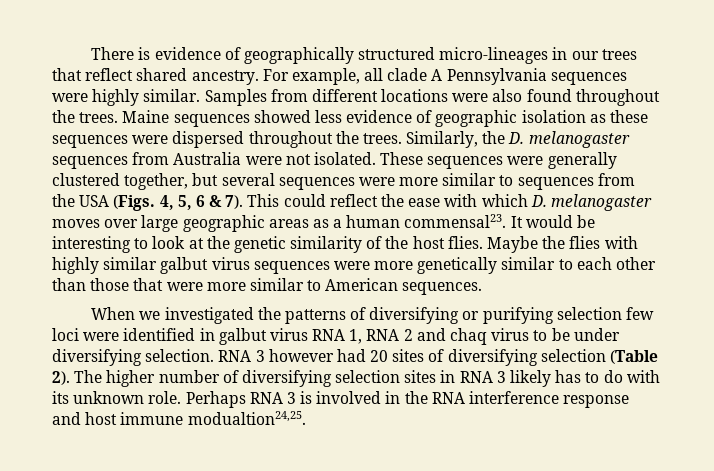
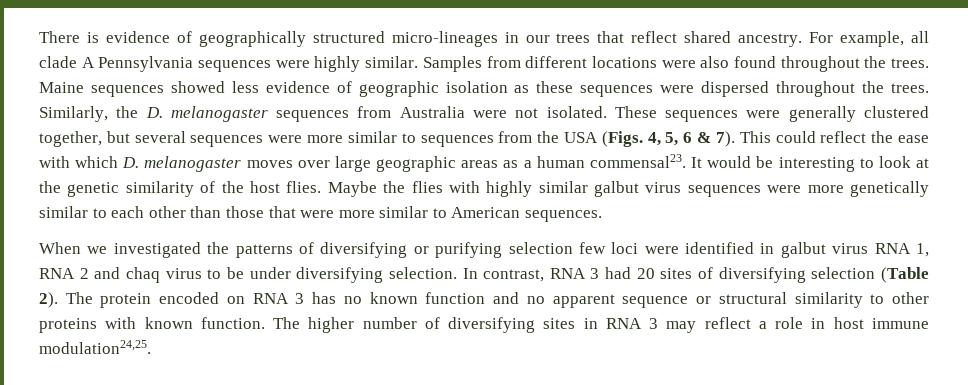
[218,349,334,362] RNA 3 however -> [462,268,600,282] In contrast, RNA 3
(103, 376) none -> [100,292,929,308] [39,317,301,333] protein encoded on RNA 3 has no known function and no apparent sequence or structural similarity to other proteins with known function. The
[335,370,401,383] selection -> (536, 325) none
[510,370,660,387] [52,391,630,408] [52,412,81,425] likely has to do with its unknown role. Perhaps RNA 3 is involved in the RNA interference response and -> [666,317,826,333] may reflect a role in
[187,411,306,425] modualtion24,25. -> [39,340,151,354] modulation24,25.

